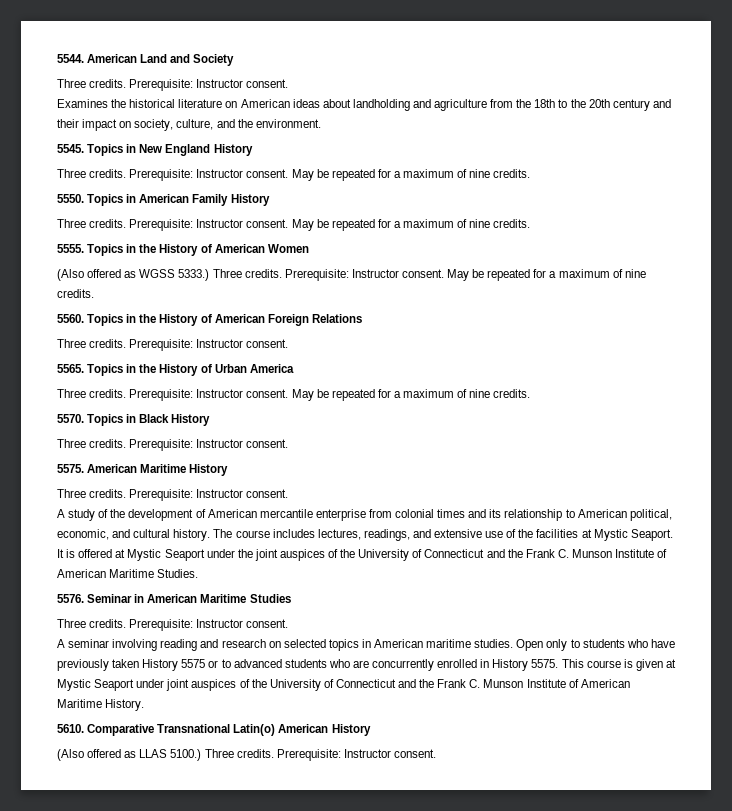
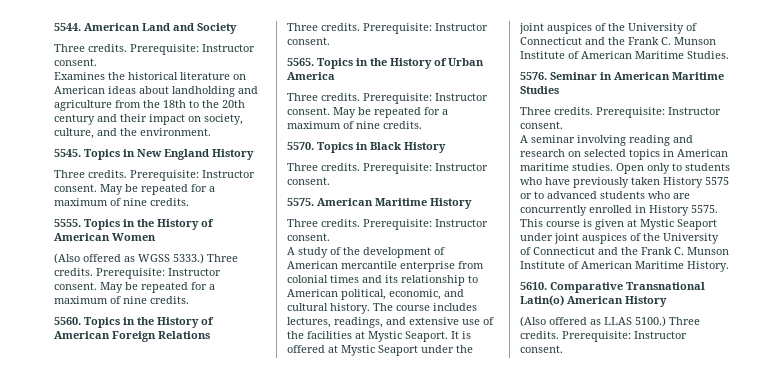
[57,194,270,206] [57,219,531,231] // 5550. Topics in American Family History // Three credits. Prerequisite: Instructor consent. May be repeated for a maximum of nine credits. -> (189, 202) none

